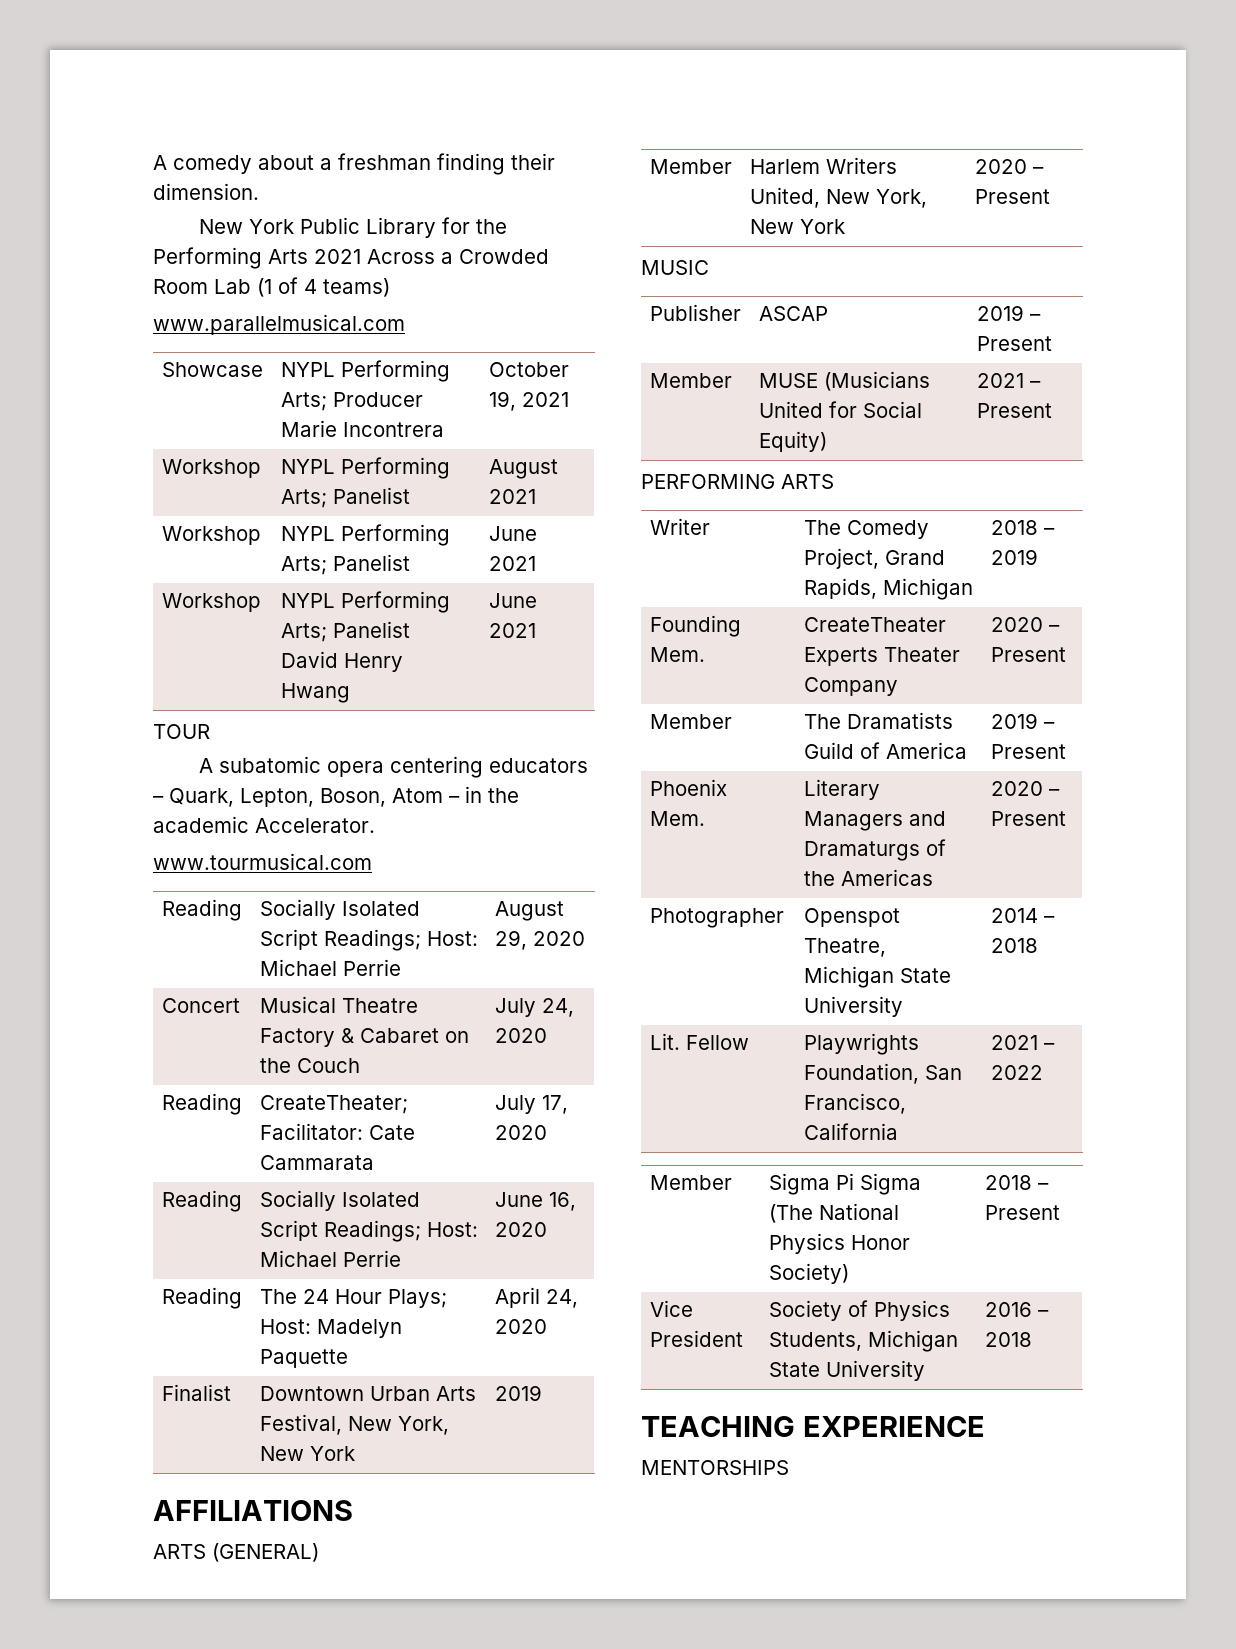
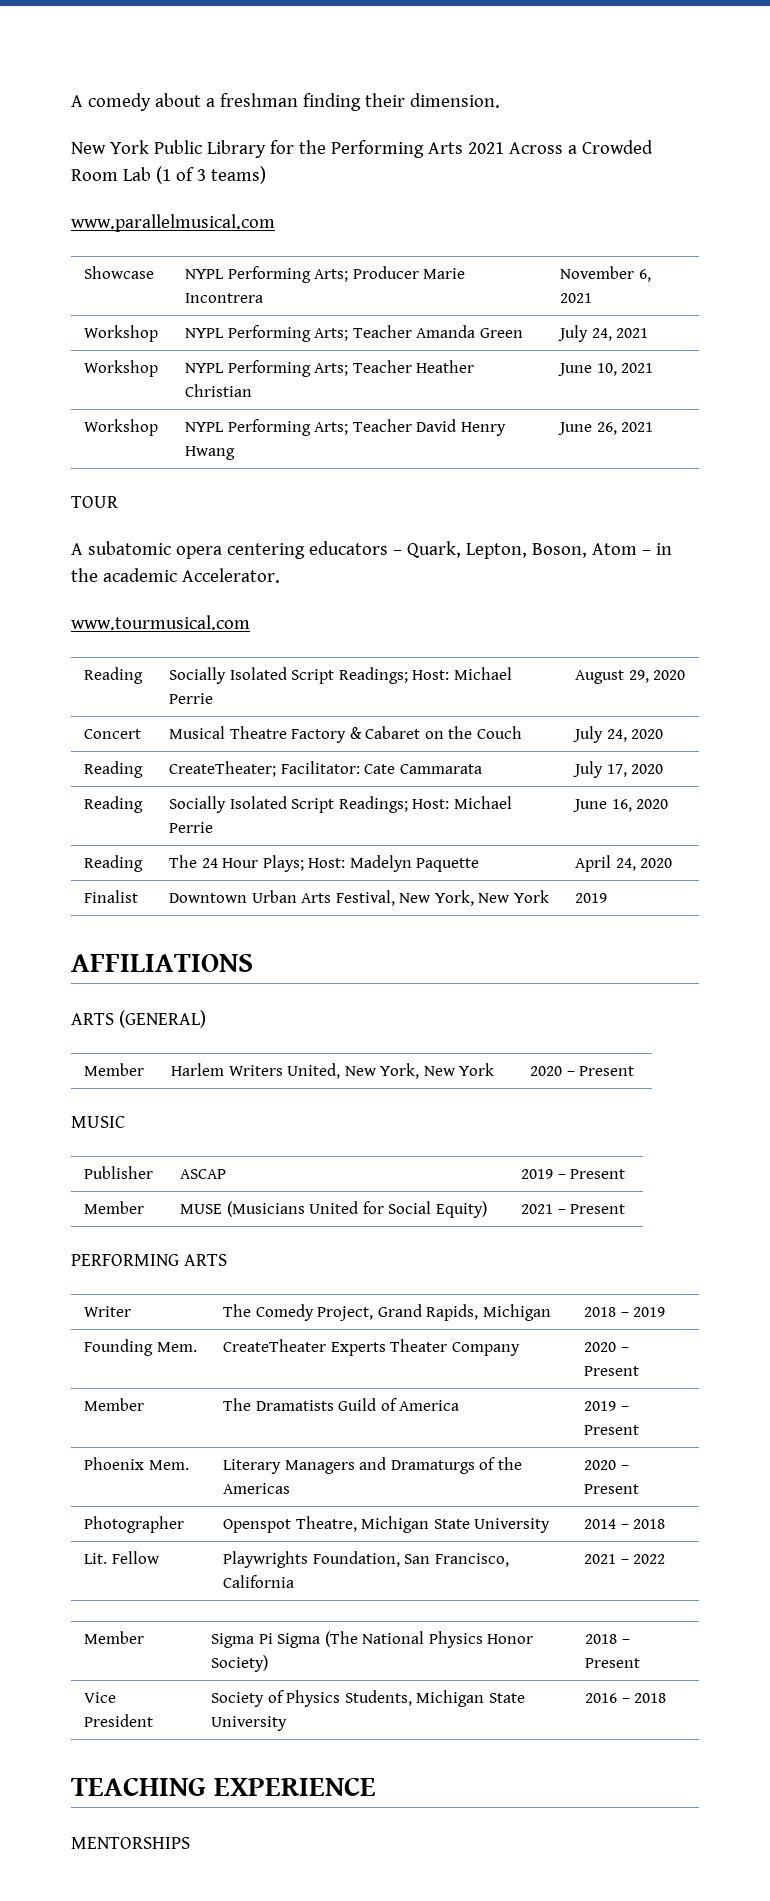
[304,279,317,294] 4 -> [196,169,206,181] 3
[488,362,569,377] [488,391,569,411] [161,459,261,478] [280,457,450,479] [280,487,410,508] [488,459,558,479] [488,489,536,504] [161,526,261,545] [280,524,450,546] [280,554,410,575] [488,526,537,541] [488,556,536,571] [161,593,261,612] [280,591,450,613] [280,621,410,642] October 19, 2021 // Workshop | NYPL Performing Arts; Panelist | August 2021 // Workshop | NYPL Performing Arts; Panelist | June 2021 // Workshop | NYPL Performing Arts; Panelist -> [560,266,651,282] [560,293,593,303] [84,325,159,342] [185,325,523,342] [558,325,649,342] [84,360,159,377] [185,360,475,377] [185,384,253,397] [558,363,654,376] [84,419,159,436] [185,419,412,436] November 6, 2021 // Workshop | NYPL Performing Arts; Teacher Amanda Green | July 24, 2021 // Workshop | NYPL Performing Arts; Teacher Heather Christian | June 10, 2021 // Workshop | NYPL Performing Arts; Teacher
(537, 600) none -> [596,422,617,435] 26,

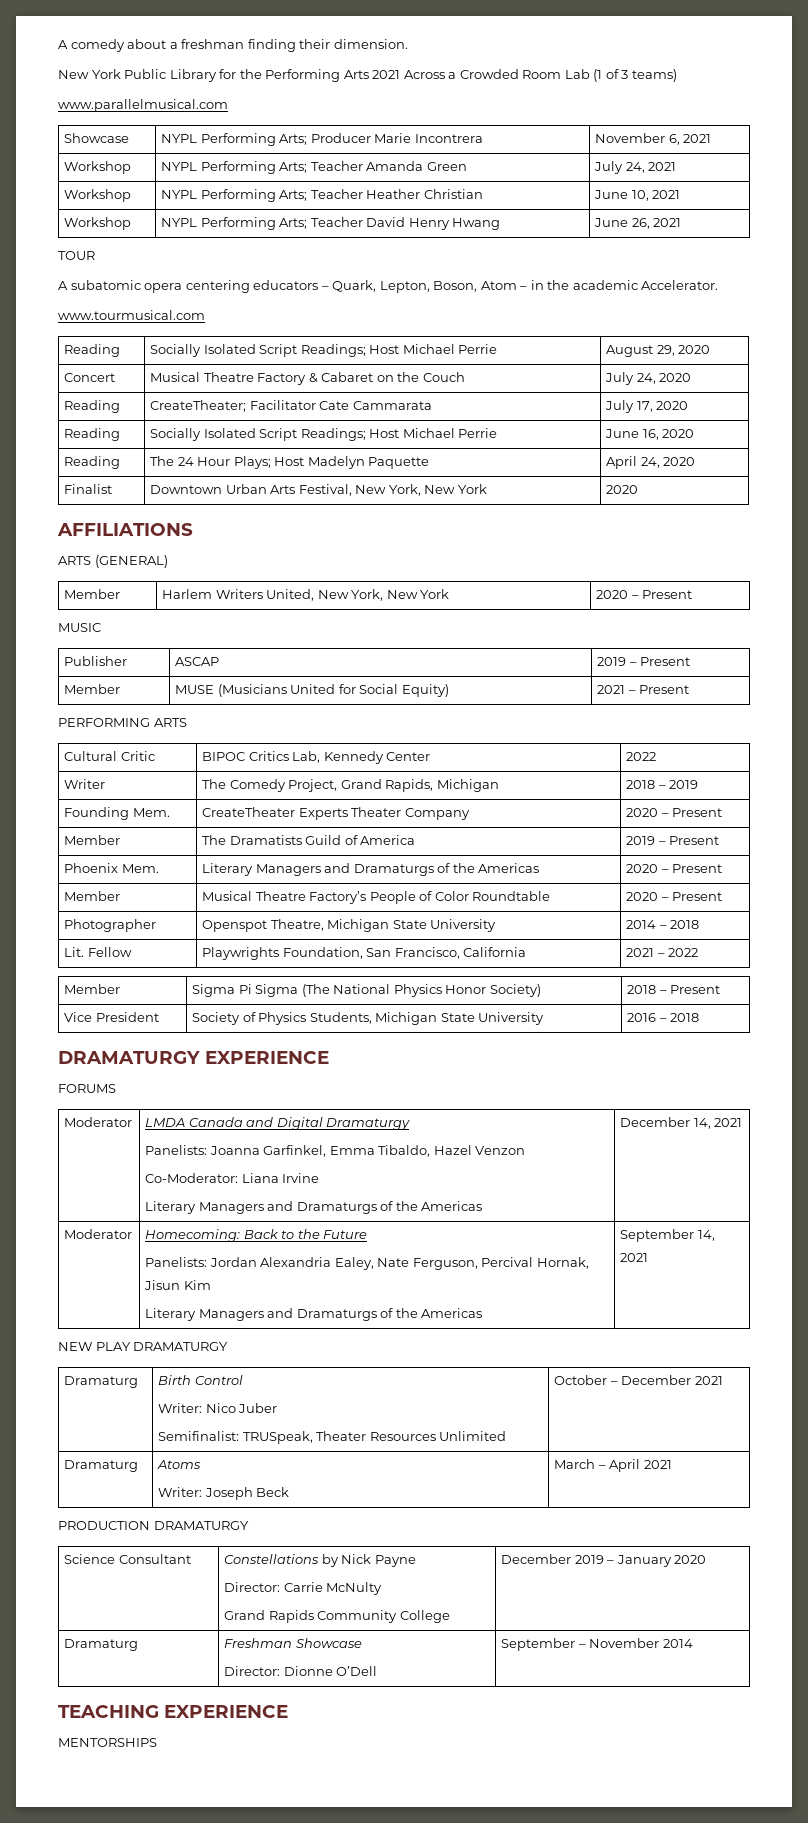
[412,670,450,680] Host: -> [369,345,400,354] Host
[280,761,360,774] Facilitator: -> [249,400,316,410] Facilitator
[412,799,450,809] Host: -> [369,429,400,438] Host
[308,858,346,868] Host: -> [274,457,305,466] Host
[575,893,608,903] 2019 -> [606,485,639,494] 2020
(227, 1260) none -> [64,751,155,761] [202,751,431,764] [626,752,657,761] // Cultural Critic | BIPOC Critics Lab, Kennedy Center | 2022
(640, 1489) none -> [64,891,121,901] [202,891,551,904] [626,892,723,901] // Member | Musical Theatre Factory’s People of Color Roundtable | 2020 – Present
(667, 1698) none -> [58,1051,329,1064] [58,1084,116,1093] [64,1117,133,1127] [145,1117,411,1130] [145,1145,526,1157] [145,1173,320,1183] [145,1201,483,1214] [620,1117,743,1129] [64,1229,133,1239] [145,1229,368,1242] [145,1257,589,1270] [144,1280,211,1290] [145,1308,483,1321] [620,1229,715,1242] [620,1253,649,1262] [58,1342,229,1351] [64,1376,139,1388] [158,1375,243,1385] [158,1403,278,1413] [158,1431,507,1444] [554,1375,723,1385] [64,1460,139,1472] [157,1460,202,1469] [158,1487,290,1500] [554,1459,672,1472] [58,1521,249,1530] [64,1554,191,1564] [224,1554,416,1567] [224,1582,383,1595] [224,1610,450,1623] [501,1554,707,1567] [64,1639,139,1651] [224,1638,362,1648] [224,1666,378,1676] [501,1638,693,1651] // DRAMATURGY EXPERIENCE // FORUMS // Moderator | LMDA Canada and Digital Dramaturgy // Panelists: Joanna Garfinkel, Emma Tibaldo, Hazel Venzon // Co-Moderator: Liana Irvine // Literary Managers and Dramaturgs of the Americas | December 14, 2021 // Moderator | Homecoming: Back to the Future // Panelists: Jordan Alexandria Ealey, Nate Ferguson, Percival Hornak, Jisun Kim // Literary Managers and Dramaturgs of the Americas | September 14, 2021 // NEW PLAY DRAMATURGY // Dramaturg | Birth Control // Writer: Nico Juber // Semifinalist: TRUSpeak, Theater Resources Unlimited | October – December 2021 // Dramaturg | Atoms // Writer: Joseph Beck | March – April 2021 // PRODUCTION DRAMATURGY // Science Consultant | Constellations by Nick Payne // Director: Carrie McNulty // Grand Rapids Community College | December 2019 – January 2020 // Dramaturg | Freshman Showcase // Director: Dionne O’Dell | September – November 2014

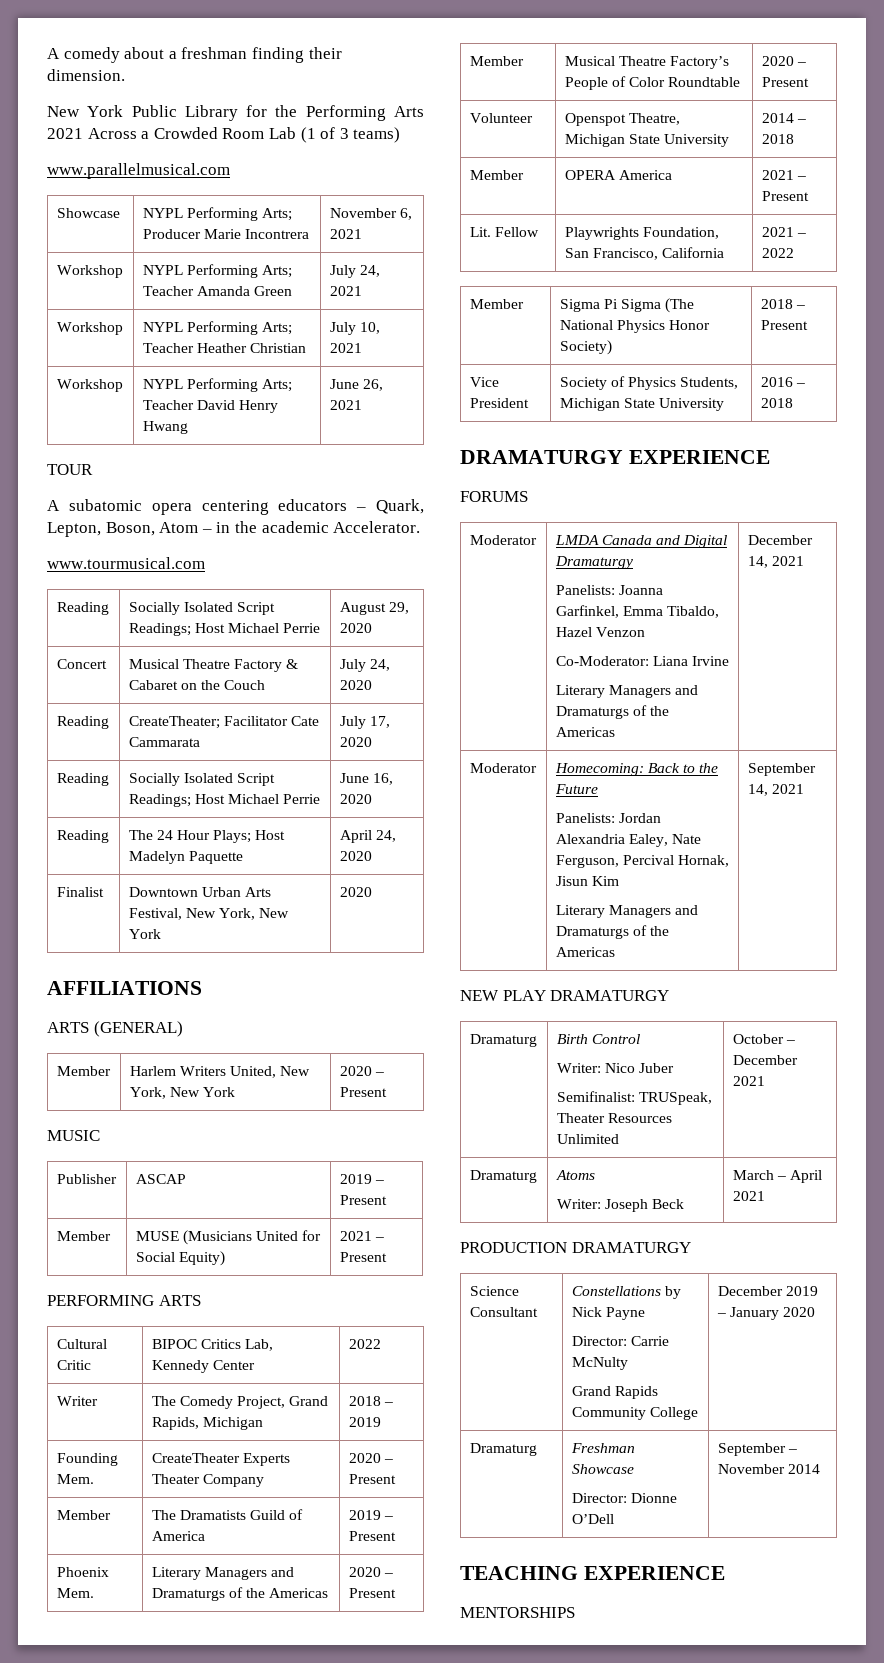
[594,190,629,199] June -> [329,322,356,335] July
[64,919,157,932] Photographer -> [469,113,533,123] Volunteer
(700, 924) none -> [469,170,524,180] [564,170,672,180] [761,170,806,180] [761,191,809,201] // Member | OPERA America | 2021 – Present

